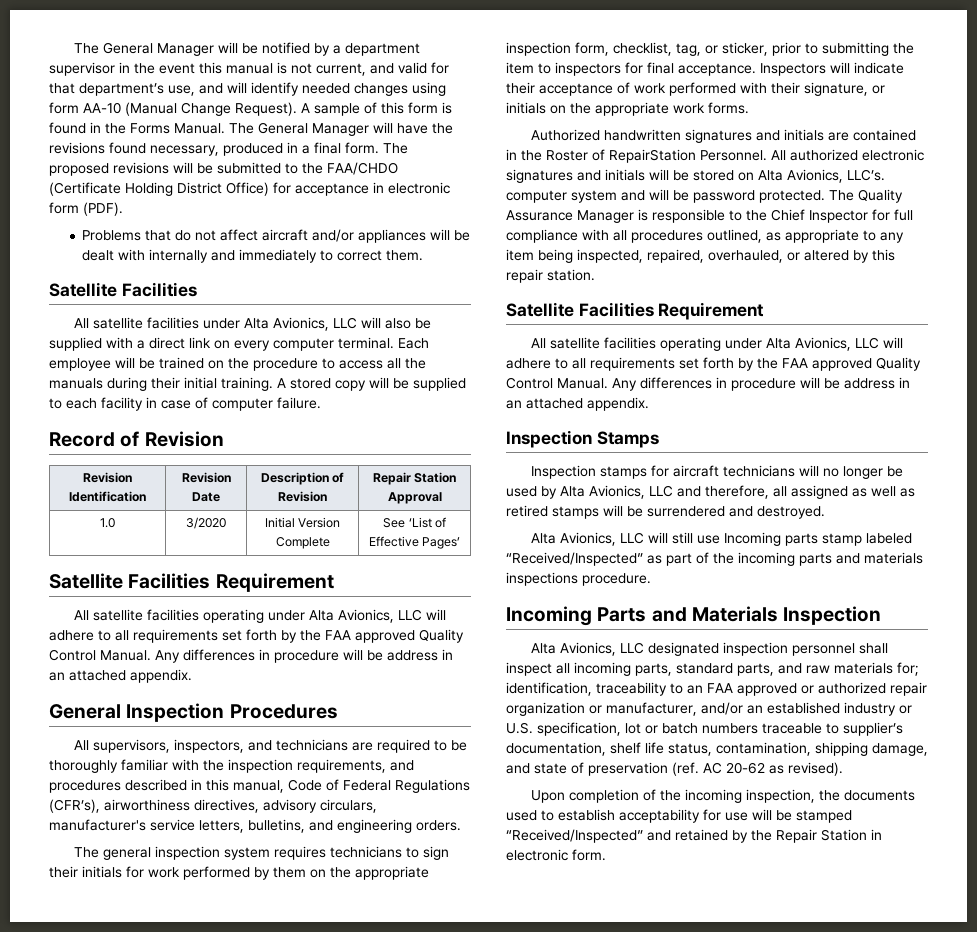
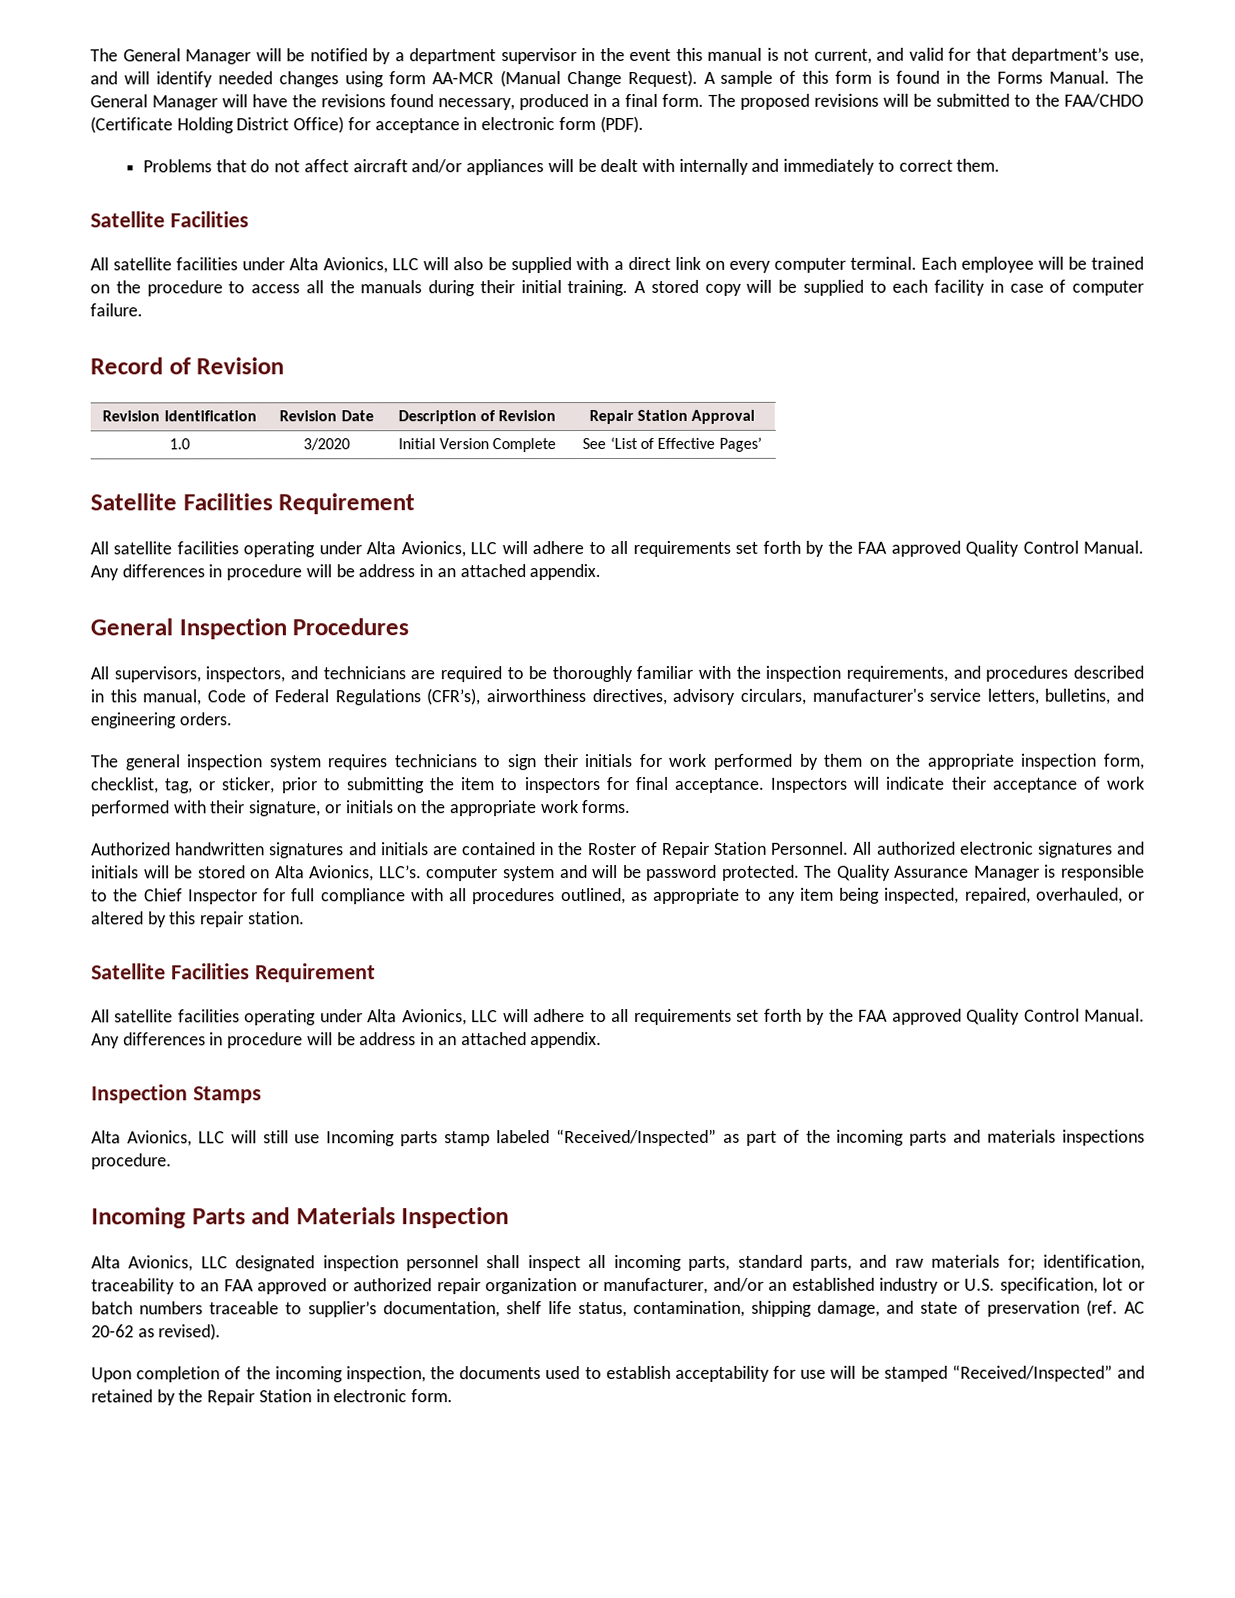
[83,102,121,114] AA-10 -> [431,72,494,85] AA-MCR
[609,149,696,163] RepairStation -> [661,841,767,858] Repair Station
[531,465,904,479] [506,485,915,499] [506,505,825,519] // Inspection stamps for aircraft technicians will no longer be used by Alta Avionics, LLC and therefore, all assigned as well as retired stamps will be surrendered and destroyed. -> (262, 1095) none

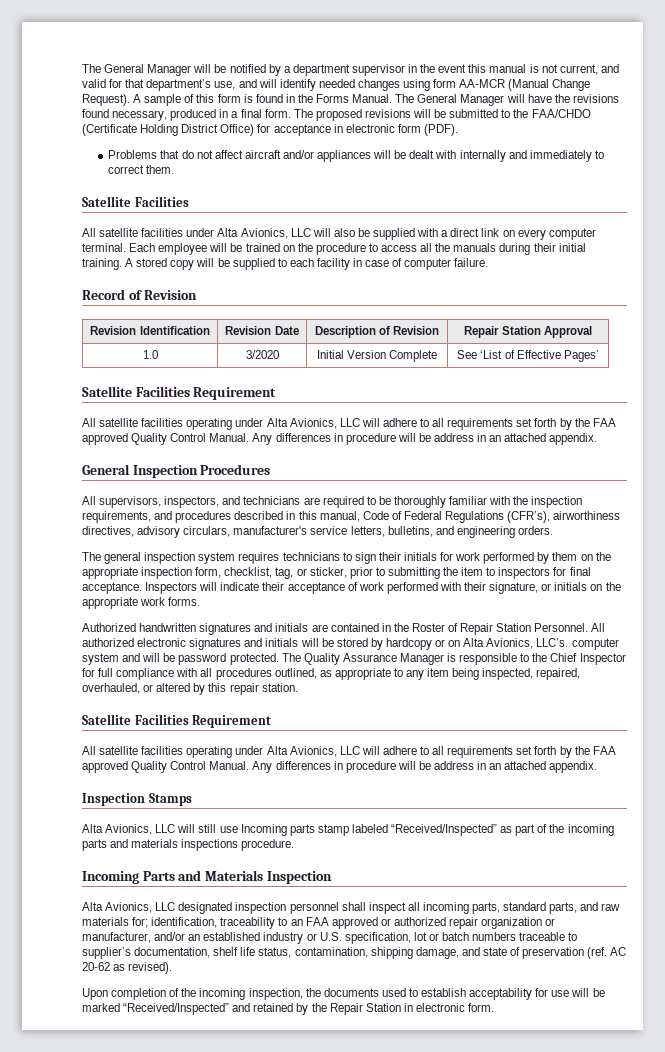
(246, 872) none -> [370,638,446,650] by hardcopy or
[883,1365,948,1382] stamped -> [82,1003,120,1012] marked

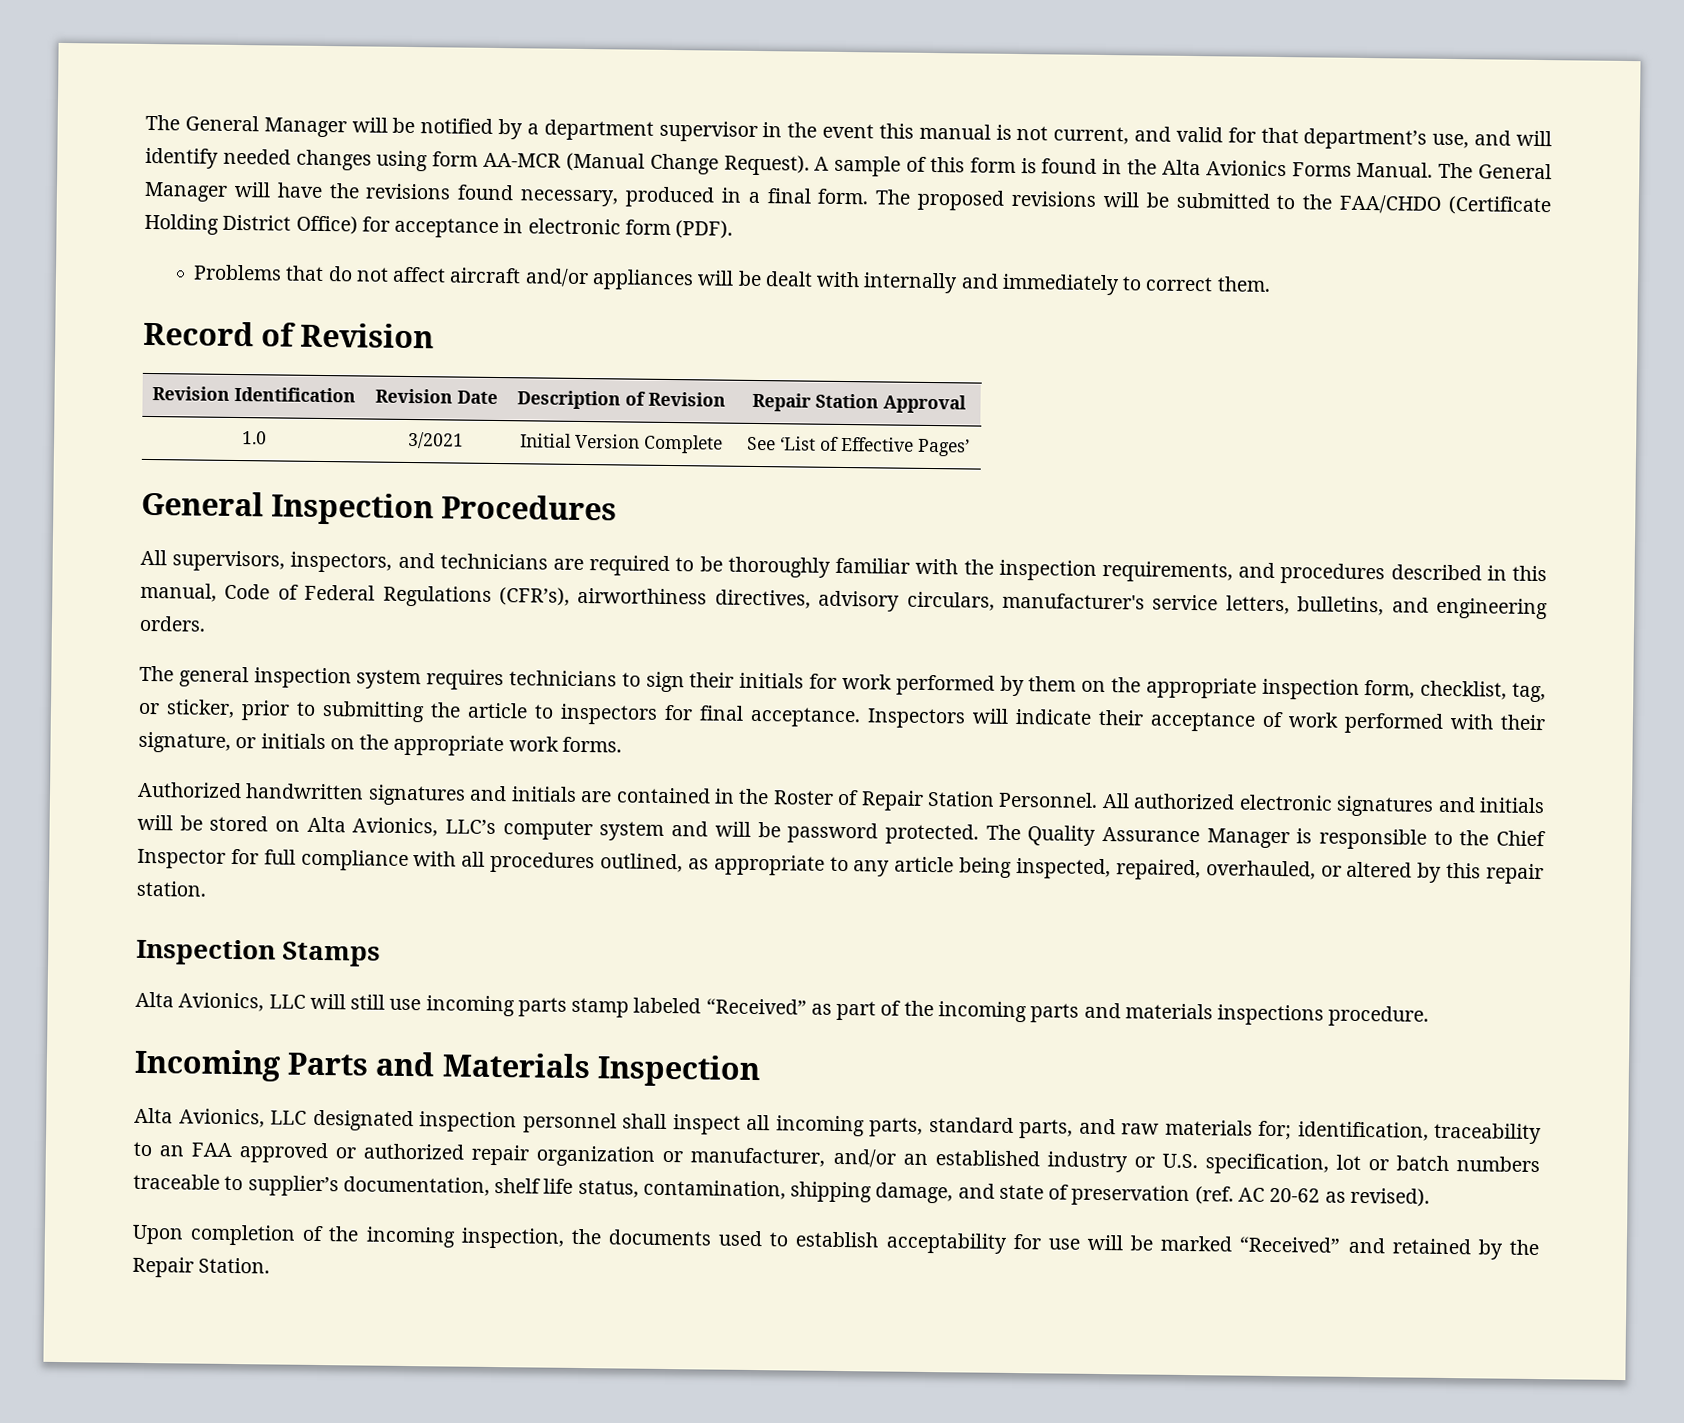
(313, 98) none -> [1161,159,1287,177] Alta Avionics
[82,196,189,207] [82,228,596,240] [82,243,586,255] [82,258,489,270] // Satellite Facilities // All satellite facilities under Alta Avionics, LLC will also be supplied with a direct link on every computer terminal. Each employee will be trained on the procedure to access all the manuals during their initial training. A stored copy will be supplied to each facility in case of computer failure. -> (1271, 284) none
[245,350,279,359] 3/2020 -> [408,431,464,449] 3/2021
[82,386,277,400] [82,418,616,430] [82,433,598,445] // Satellite Facilities Requirement // All satellite facilities operating under Alta Avionics, LLC will adhere to all requirements set forth by the FAA approved Quality Control Manual. Any differences in procedure will be address in an attached appendix. -> (970, 447) none
[461,567,484,576] item -> [467,702,528,719] article
[370,638,446,650] by hardcopy or -> (269, 823) none
[536,638,569,647] LLC’s. -> [445,819,497,835] LLC’s
[427,668,450,677] item -> [894,856,955,873] article
[82,714,272,728] [82,746,616,758] [82,761,598,773] // Satellite Facilities Requirement // All satellite facilities operating under Alta Avionics, LLC will adhere to all requirements set forth by the FAA approved Quality Control Manual. Any differences in procedure will be address in an attached appendix. -> (206, 888) none
[240,824,287,836] Incoming -> [425,995,515,1017] incoming
[391,824,498,836] “Received/Inspected” -> [705,998,807,1015] “Received”
[123,1003,230,1015] “Received/Inspected” -> [1239,1236,1341,1253] “Received”
[365,1003,495,1012] Station in electronic form. -> [198,1257,271,1274] Station.

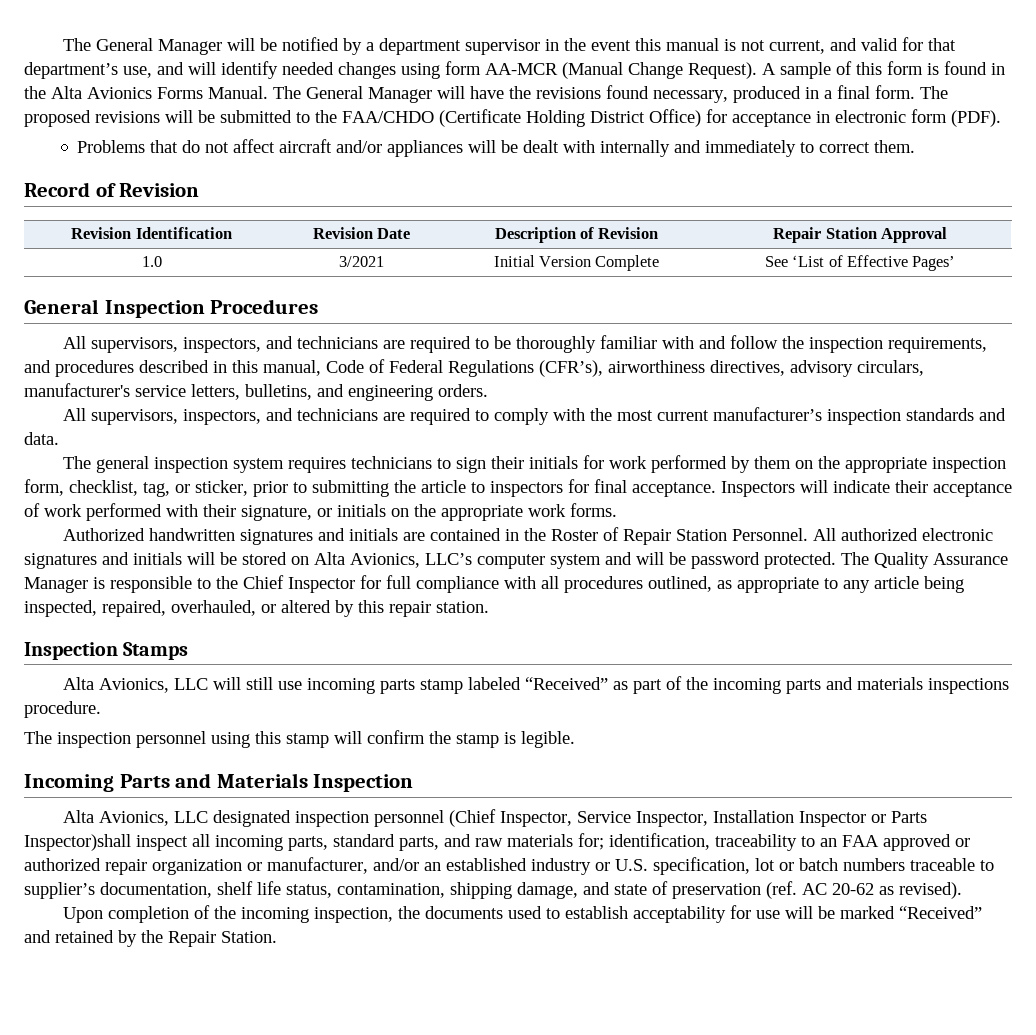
(959, 566) none -> [698,335,778,349] and follow
(206, 623) none -> [62,407,1006,425] [24,432,59,445] // All supervisors, inspectors, and technicians are required to comply with the most current manufacturer’s inspection standards and data.
(1430, 1016) none -> [24,730,575,748] // The inspection personnel using this stamp will confirm the stamp is legible.
[622,1113,667,1130] shall -> [448,809,927,827] [24,834,131,851] (Chief Inspector, Service Inspector, Installation Inspector or Parts Inspector)shall

